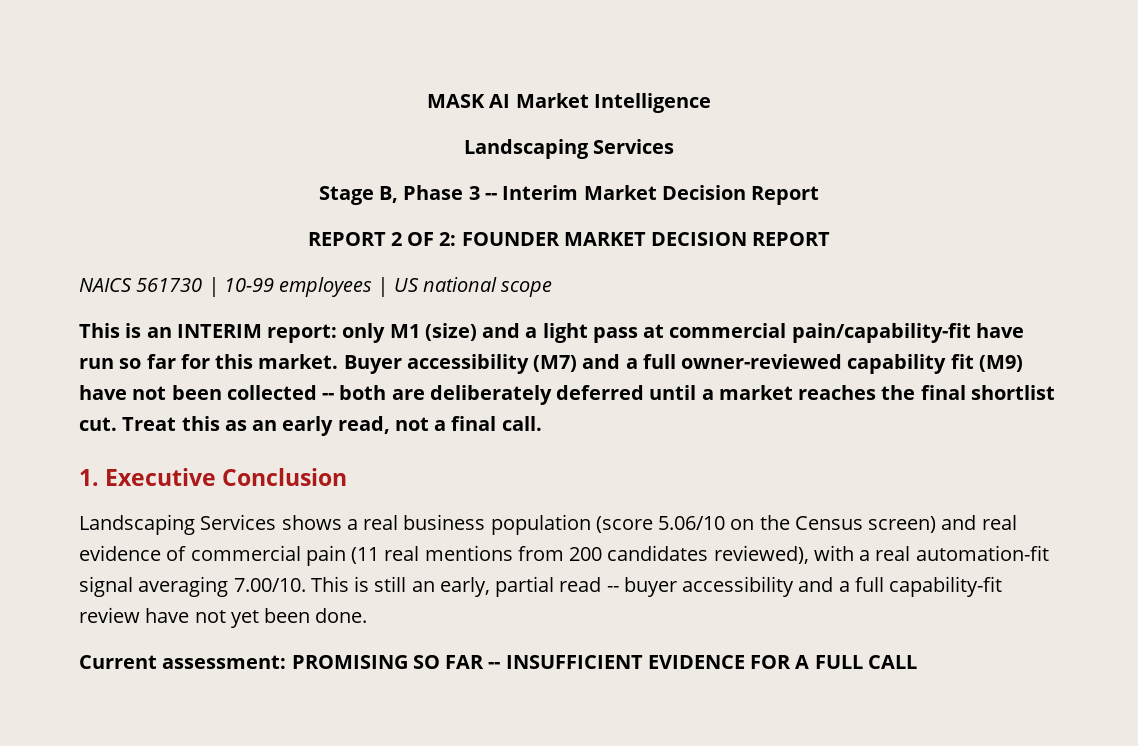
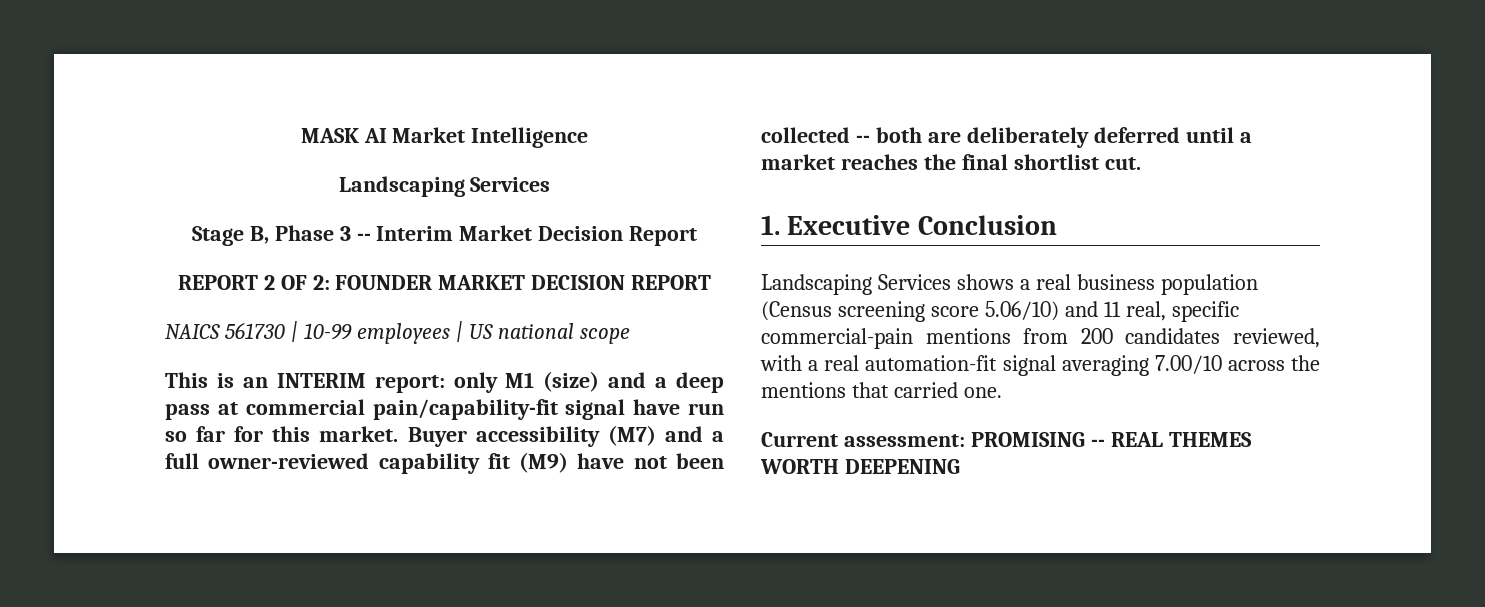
[542,323,588,343] light -> [675,372,724,393] deep
(971, 333) none -> [565,399,626,420] signal
[122,416,542,436] Treat this as an early read, not a final call. -> (1141, 163) none
[595,515,1017,533] [79,545,420,566] (score 5.06/10 on the Census screen) and real evidence of commercial pain (11 real -> [761,301,1239,322] [761,328,913,349] (Census screening score 5.06/10) and 11 real, specific commercial-pain
[713,545,809,564] reviewed), -> [1233,328,1320,348] reviewed,
[233,576,1003,597] [79,607,368,628] [79,655,917,669] 7.00/10. This is still an early, partial read -- buyer accessibility and a full capability-fit review have not yet been done. // Current assessment: PROMISING SO FAR -- INSUFFICIENT EVIDENCE FOR A FULL CALL -> [1154,355,1320,374] [761,382,1002,398] [761,432,1252,447] [760,459,960,474] 7.00/10 across the mentions that carried one. // Current assessment: PROMISING -- REAL THEMES WORTH DEEPENING

